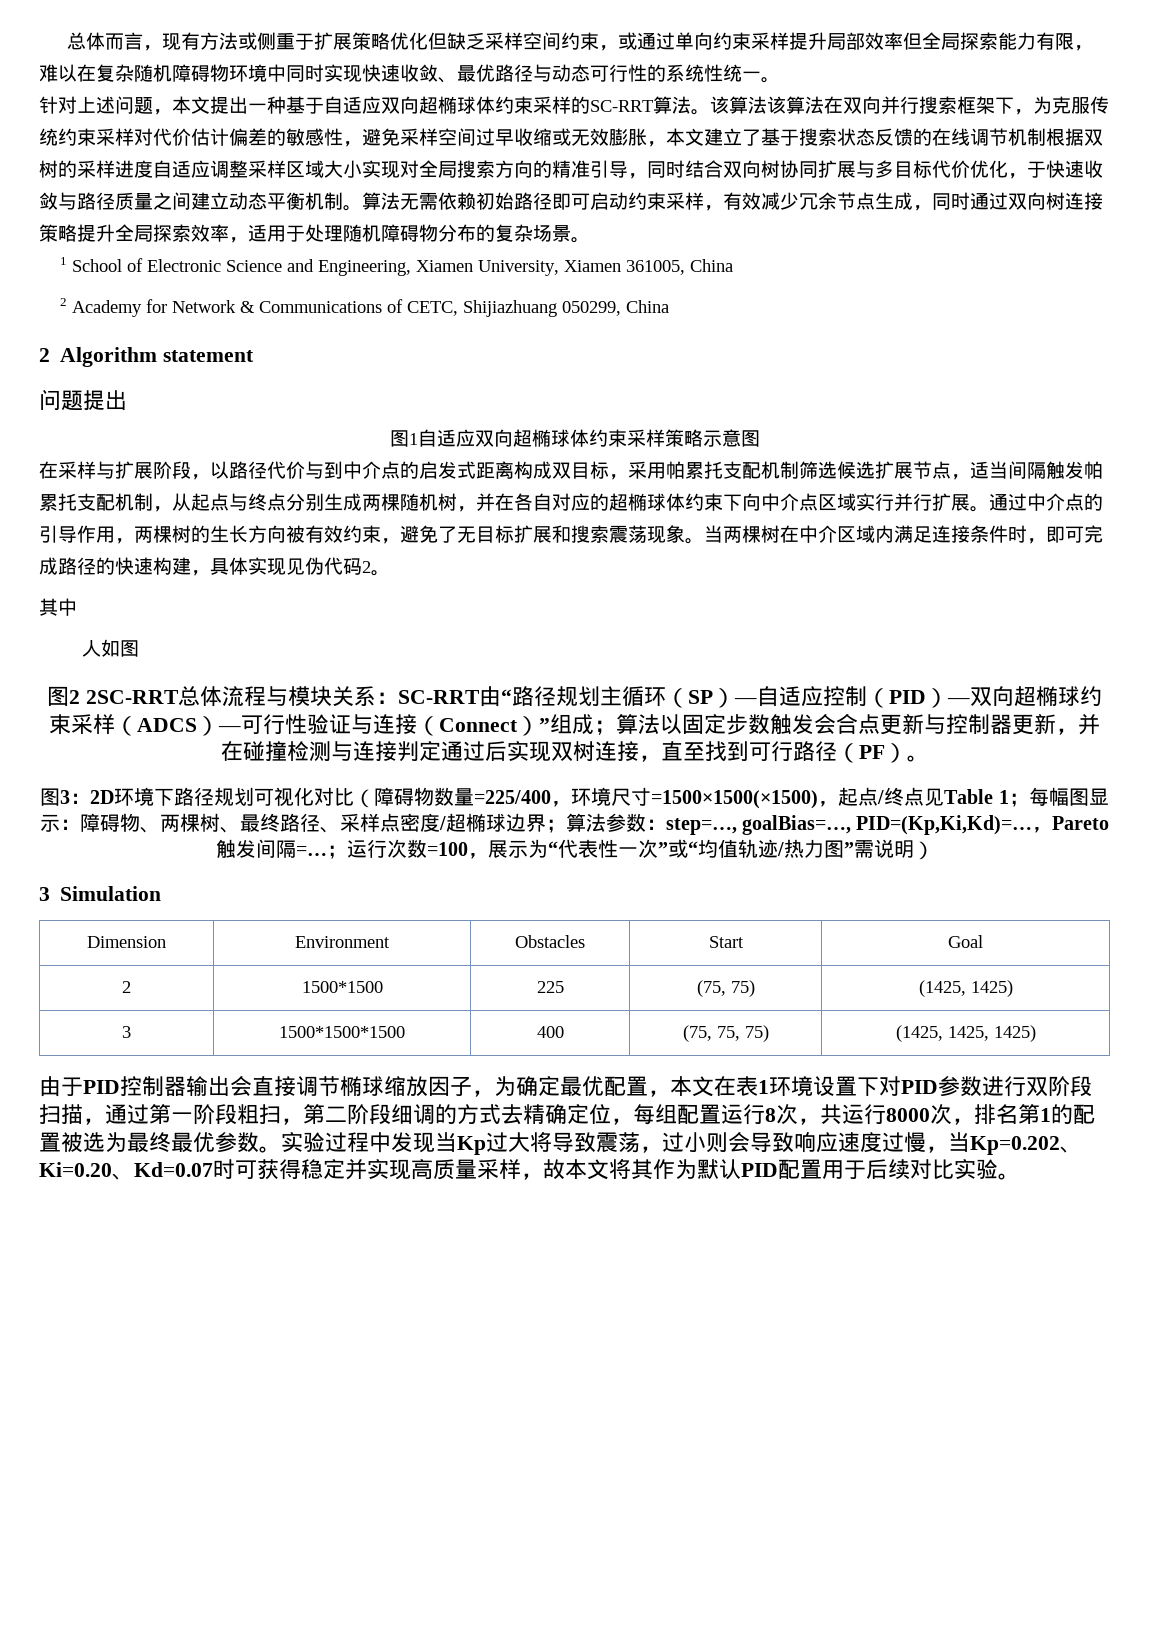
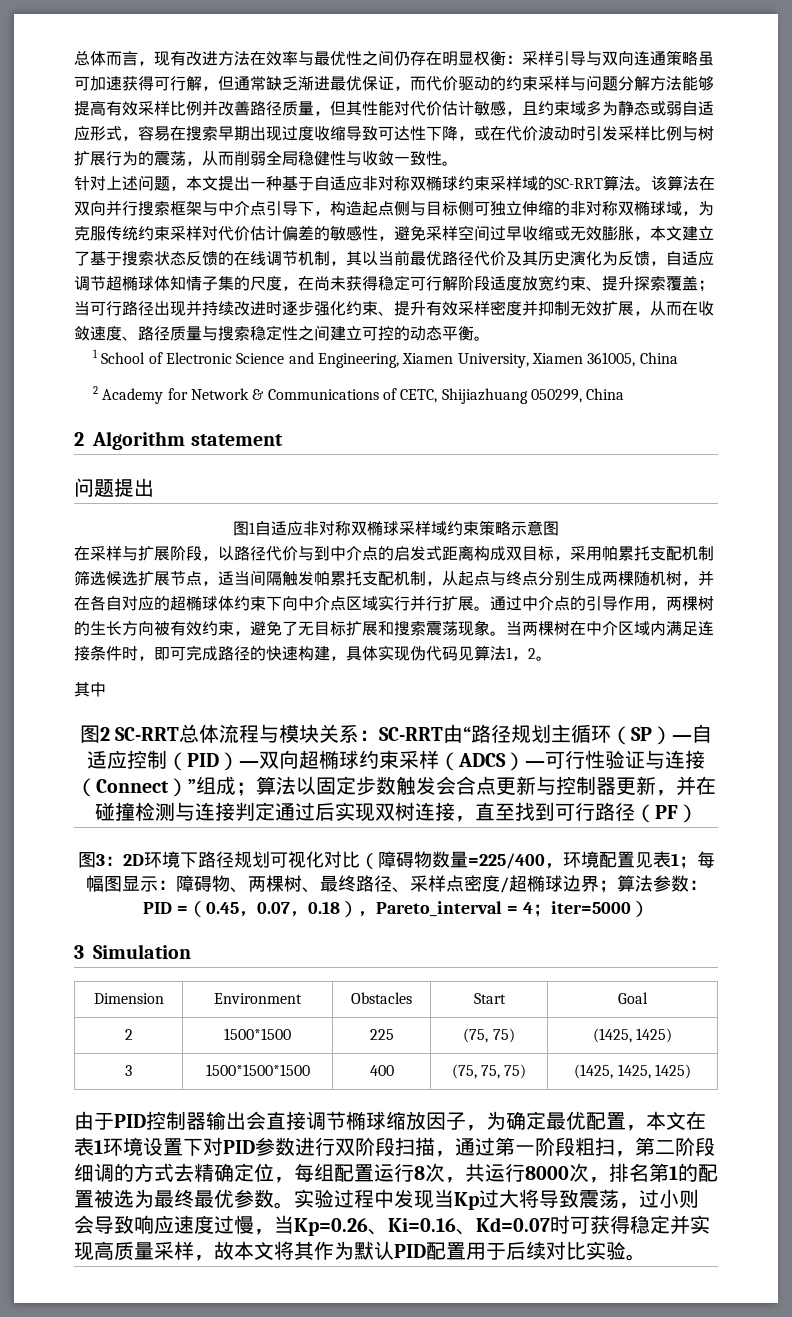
[199,32,1093,51] [39,64,761,83] 方法或侧重于扩展策略优化但缺乏采样空间约束，或通过单向约束采样提升局部效率但全局探索能力有限，难以在复杂随机障碍物环境中同时实现快速收敛、最优路径与动态可行性的系统性统一 -> [186,50,714,66] [74,75,714,91] [74,100,714,116] [74,125,714,141] [74,150,442,166] 改进方法在效率与最优性之间仍存在明显权衡：采样引导与双向连通策略虽可加速获得可行解，但通常缺乏渐进最优保证，而代价驱动的约束采样与问题分解方法能够提高有效采样比例并改善路径质量，但其性能对代价估计敏感，且约束域多为静态或弱自适应形式，容易在搜索早期出现过度收缩导致可达性下降，或在代价波动时引发采样比例与树扩展行为的震荡，从而削弱全局稳健性与收敛一致性
[381,96,571,114] 双向超椭球体约束采样 -> [362,176,538,191] 非对称双椭球约束采样域
[767,96,824,114] 该算法 -> (699, 183) none
[995,97,1014,114] 下 -> [202,201,682,216] 与中介点引导下，构造起点侧与目标侧可独立伸缩的非对称双椭球域
[1046,128,1103,146] [39,160,1103,179] [39,192,153,210] 根据双树的采样进度自适应调整采样区域大小实现对全局搜索方向的精准引导，同时结合双向树协同扩展与多目标代价优化，于快速收敛与路径质量 -> [330,250,714,266] [74,275,714,292] [74,300,714,316] [74,325,298,341] ，其以当前最优路径代价及其历史演化为反馈，自适应调节超椭球体知情子集的尺度，在尚未获得稳定可行解阶段适度放宽约束、提升探索覆盖；当可行路径出现并持续改进时逐步强化约束、提升有效采样密度并抑制无效扩展，从而在收敛速度、路径质量与搜索稳定性
(229, 201) none -> [362,326,410,341] 可控的
[305,192,1103,211] [39,224,571,243] 机制。算法无需依赖初始路径即可启动约束采样，有效减少冗余节点生成，同时通过双向树连接策略提升全局探索效率，适用于处理随机障碍物分布的复杂场景 -> (474, 333) none
[474,429,665,447] 双向超椭球体约束采样 -> [303,521,479,536] 非对称双椭球采样域约束
[286,557,362,575] 见伪代码 -> [410,645,528,661] 伪代码见算法1，
[81,639,139,657] // 人如图 -> (106, 689) none
[85,690,179,704] 2SC-RRT -> [115,727,180,741] SC-RRT
[906,755,929,762] 。 -> (698, 813) none
[611,787,994,809] 尺寸=1500×1500(×1500)，起点/终点见Table -> [598,851,671,868] 配置见表
[665,815,1110,835] [215,839,914,859] step=…, goalBias=…, PID=(Kp,Ki,Kd)=…，Pareto触发间隔=…；运行次数=100，展示为“代表性一次”或“均值轨迹/热力图”需说明 -> [143,901,631,917] PID =（0.45，0.07，0.18），Pareto_interval = 4；iter=5000
[970,1136,1082,1155] [39,1162,112,1177] Kp=0.202、Ki=0.20 -> [294,1218,456,1236] Kp=0.26、Ki=0.16

